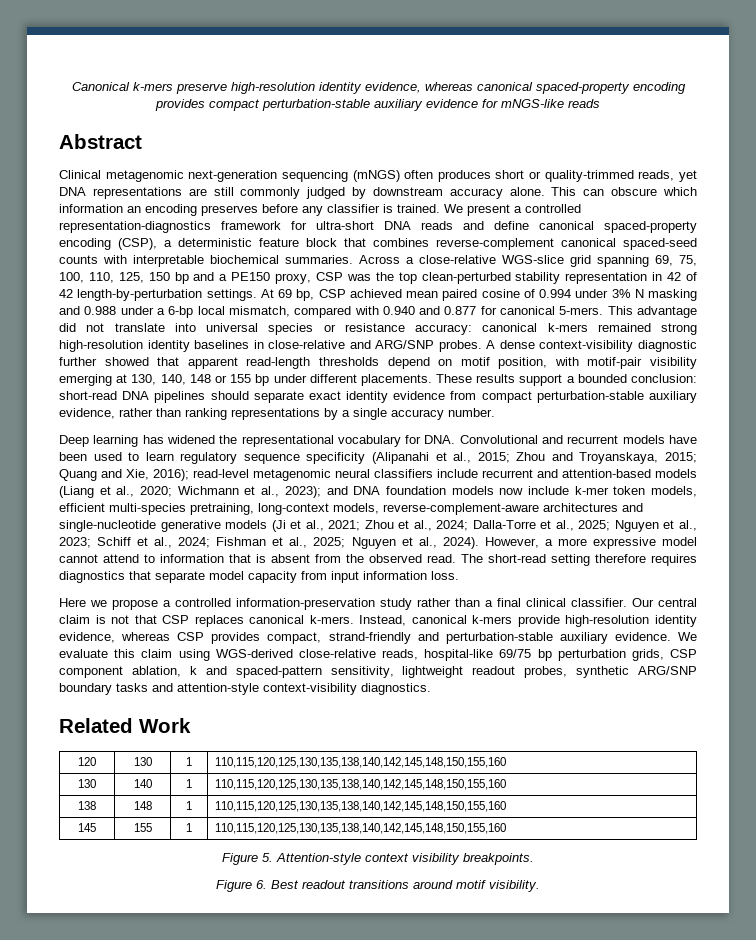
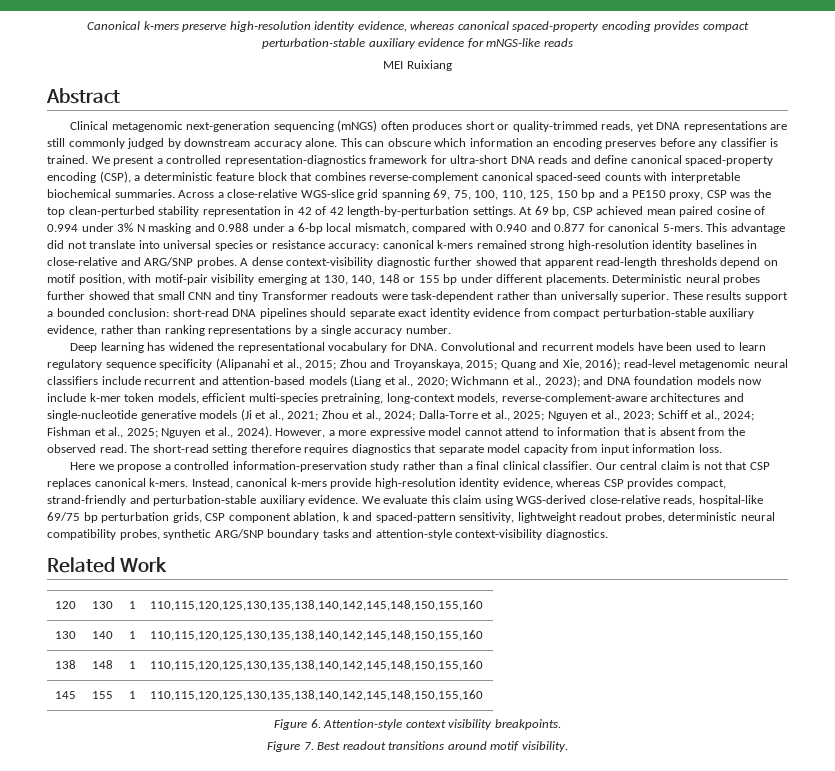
(600, 103) none -> [383,60,452,71] // MEI Ruixiang
(432, 380) none -> [612,274,761,285] [47,291,670,302] Deterministic neural probes further showed that small CNN and tiny Transformer readouts were task-dependent rather than universally superior.
(568, 672) none -> [668,512,775,521] [47,529,160,540] deterministic neural compatibility probes,
[262,853,273,862] 5. -> [310,719,321,728] 6.
[256,880,267,889] 6. -> [303,742,314,750] 7.

